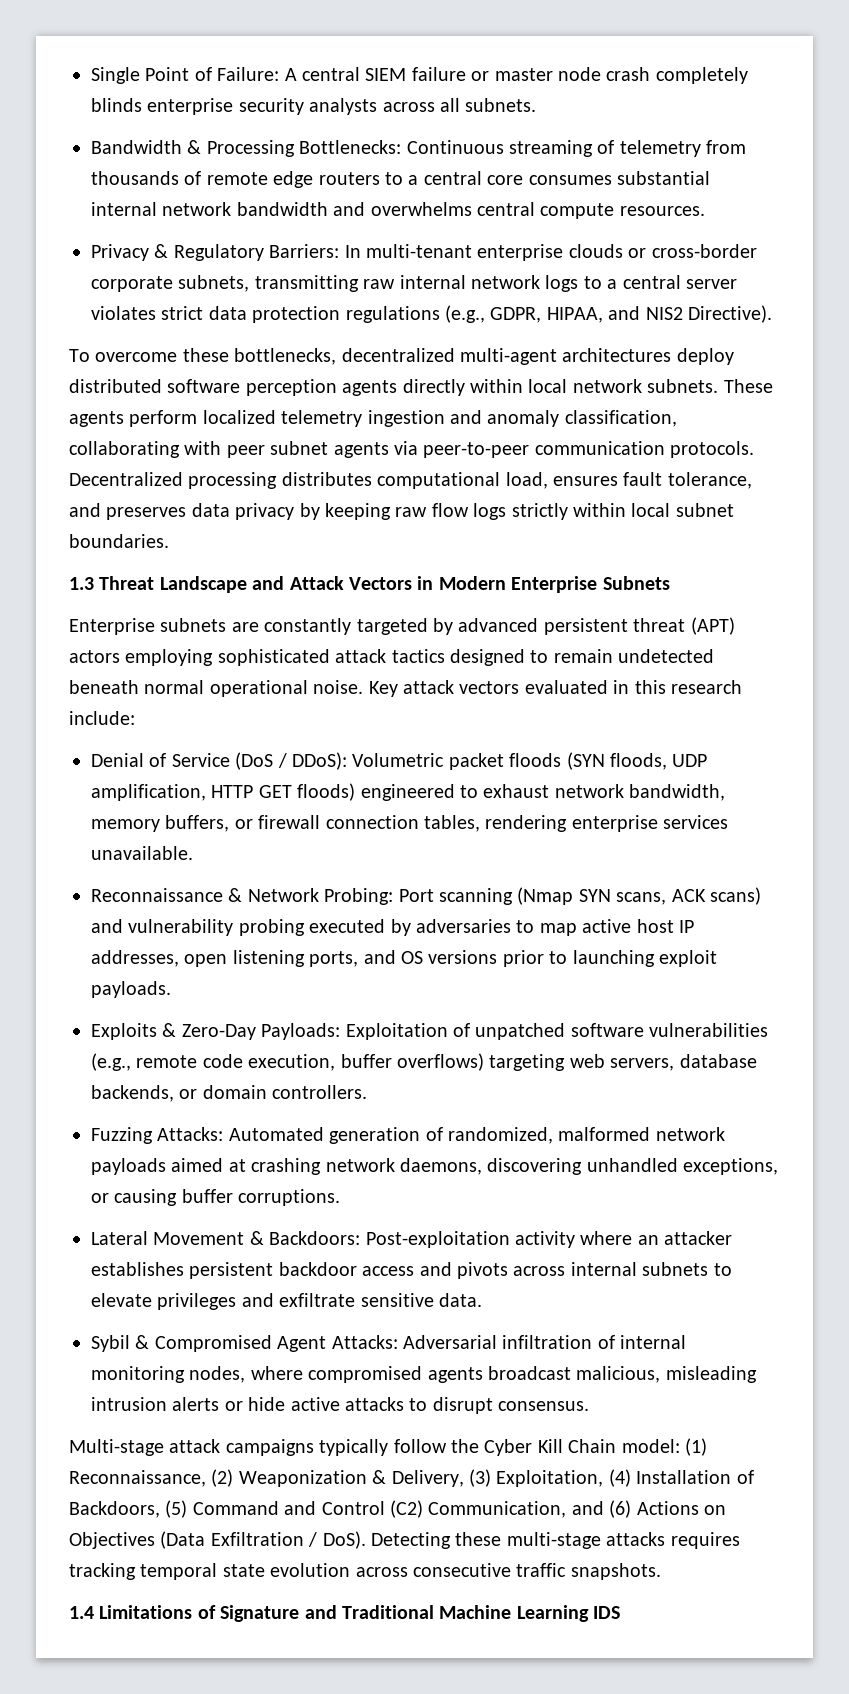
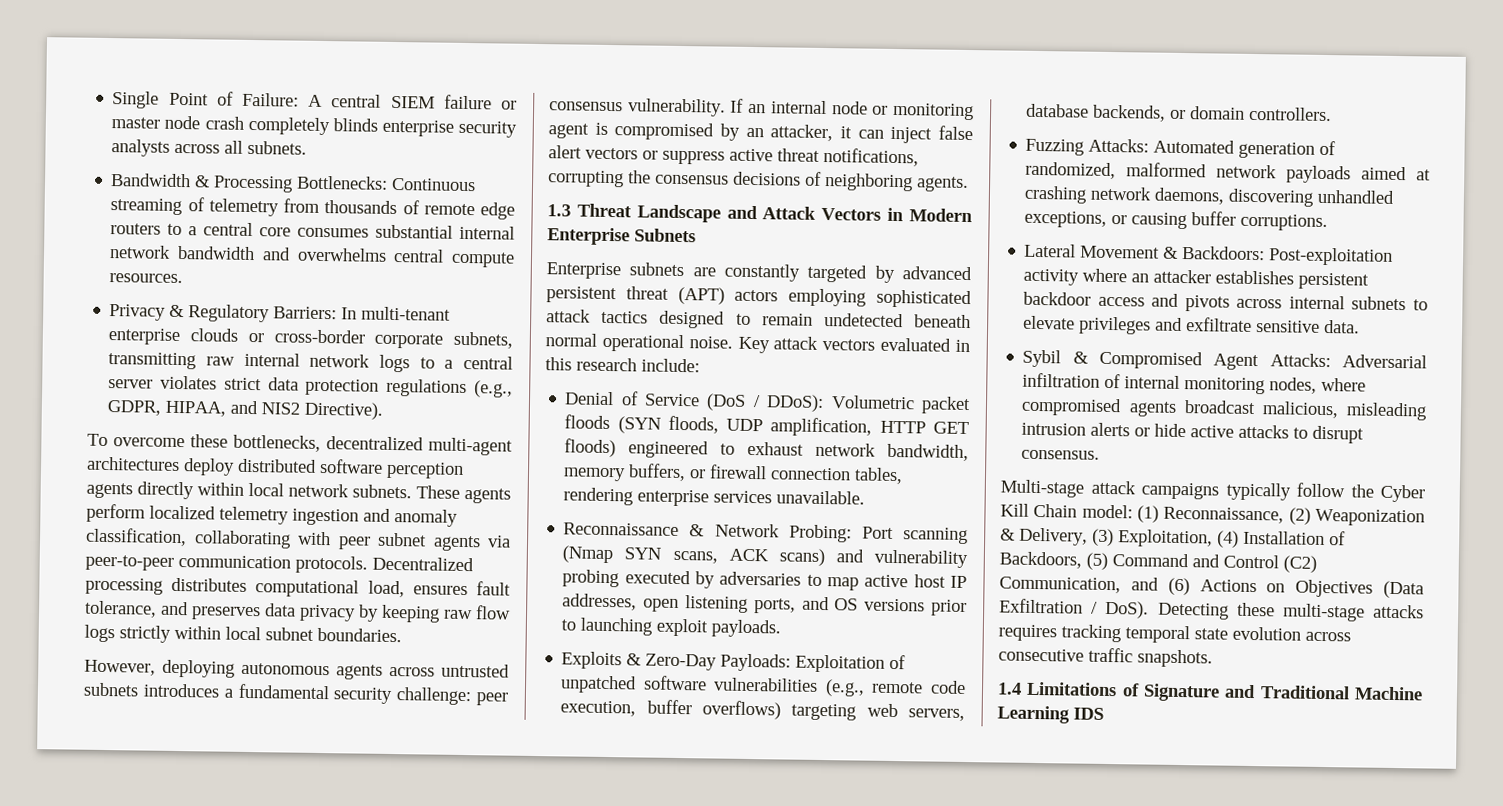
(169, 541) none -> [84,659,510,680] [83,682,508,706] [549,98,974,121] [548,122,973,144] [548,145,919,167] [548,170,969,193] // However, deploying autonomous agents across untrusted subnets introduces a fundamental security challenge: peer consensus vulnerability. If an internal node or monitoring agent is compromised by an attacker, it can inject false alert vectors or suppress active threat notifications, corrupting the consensus decisions of neighboring agents.

